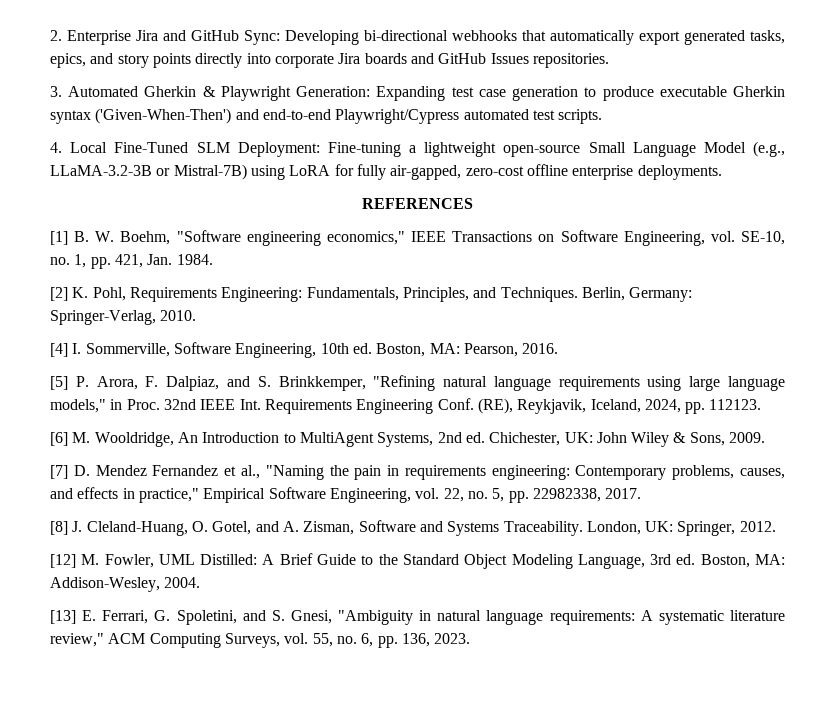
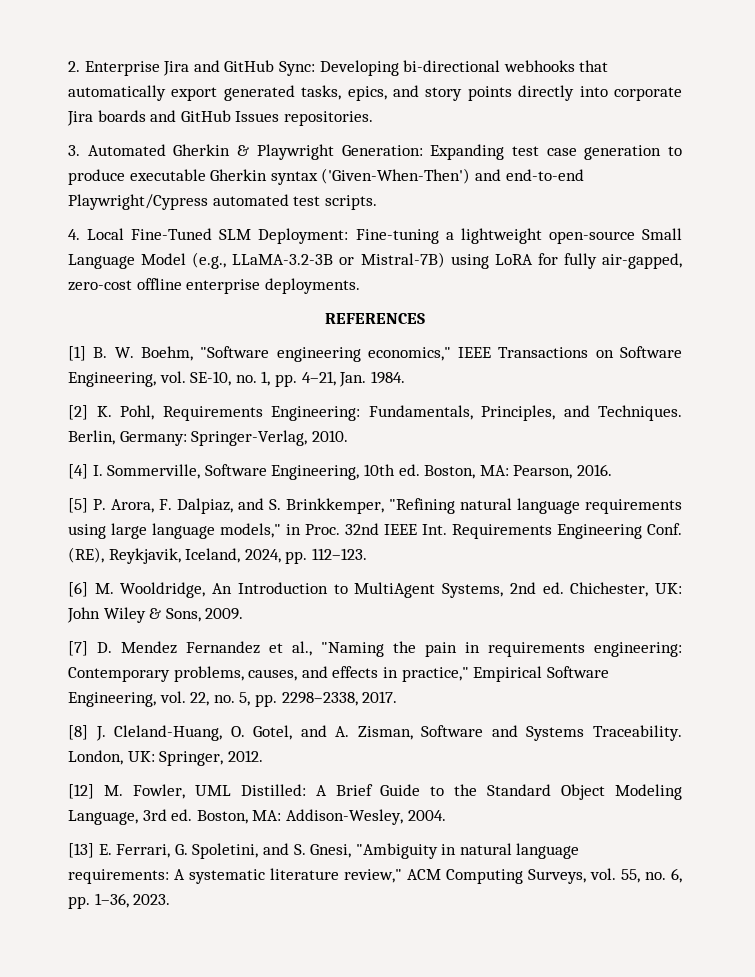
[114,254,143,268] 421, -> [301,371,336,386] 4–21,
[709,399,762,410] 112123. -> [311,548,367,560] 112–123.
[532,488,601,502] 22982338, -> [281,692,358,706] 2298–2338,
[401,633,430,647] 136, -> [94,893,129,908] 1–36,

